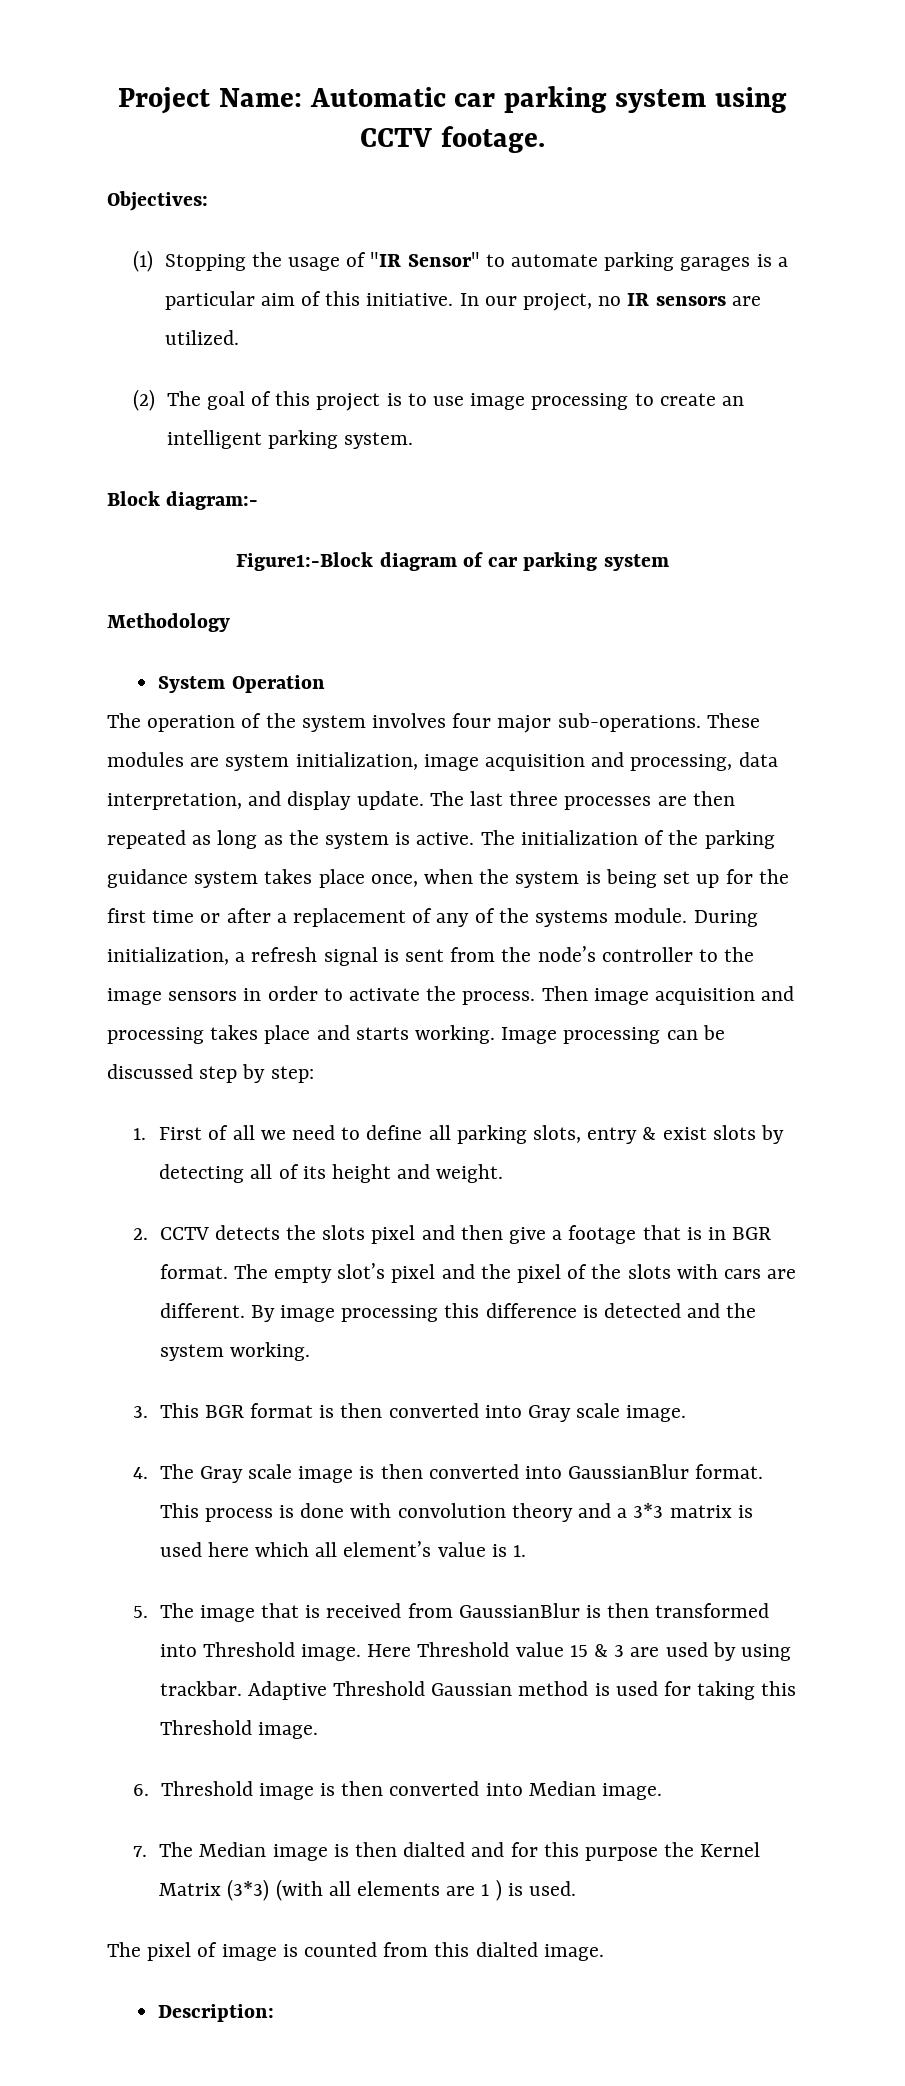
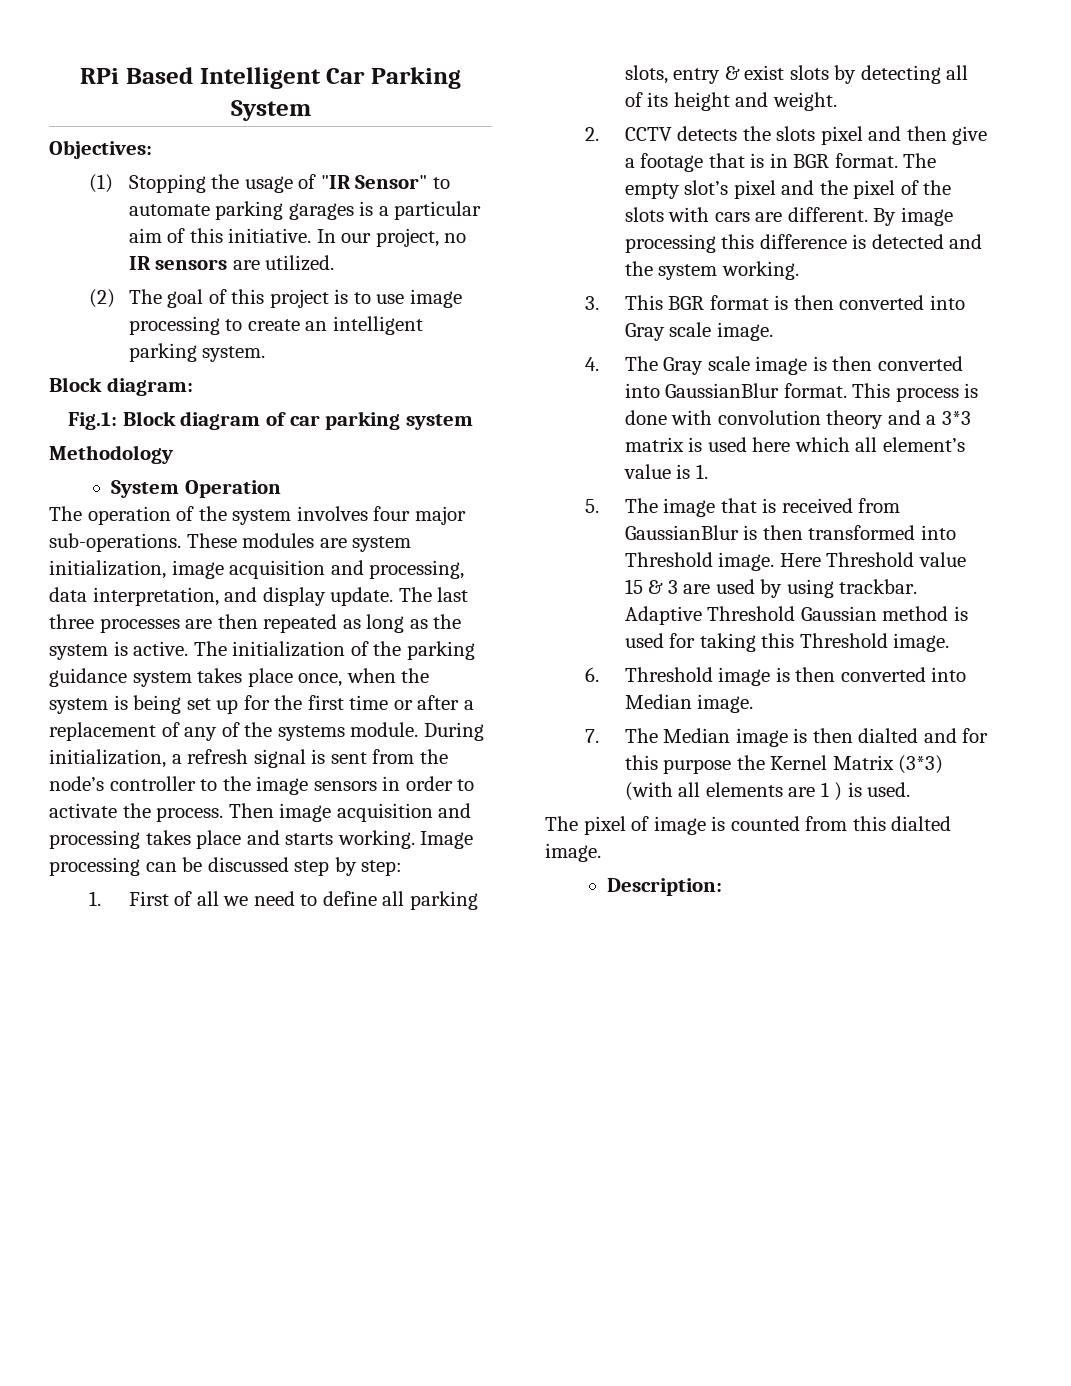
[118,86,787,114] [360,126,545,153] Project Name: Automatic car parking system using CCTV footage. -> [80,67,461,89] [230,100,311,121] RPi Based Intelligent Car Parking System
[166,491,259,510] [236,552,374,571] diagram:- // Figure1:-Block -> [106,377,193,396] [68,411,176,430] diagram: // Fig.1: Block

